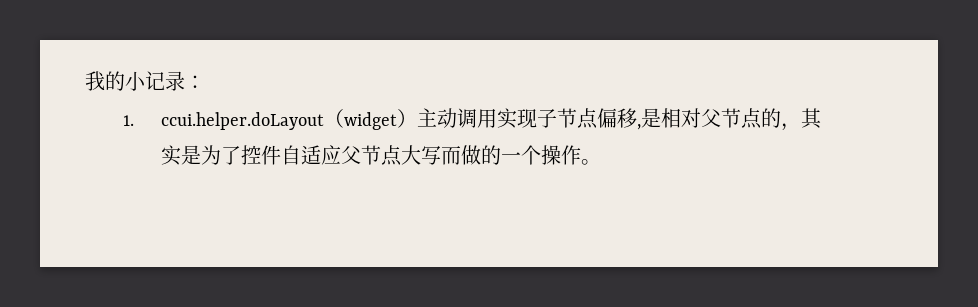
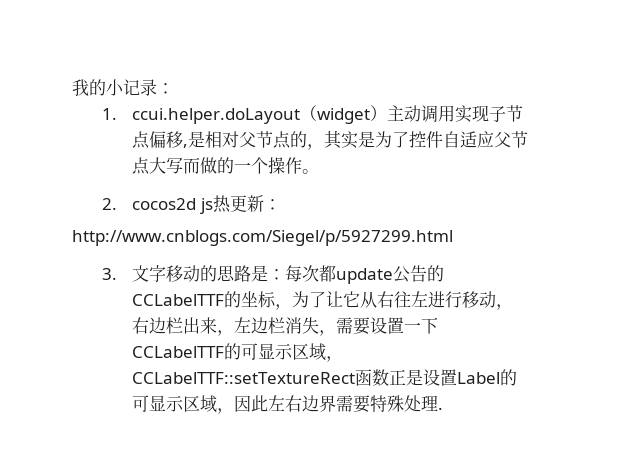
(601, 162) none -> [102,195,282,214] [72,230,453,246] [102,265,445,284] [132,291,514,310] [132,317,439,336] [132,343,344,362] [132,369,518,386] [132,395,444,414] // 2. cocos2d js热更新： // http://www.cnblogs.com/Siegel/p/5927299.html // 3.文字移动的思路是：每次都update公告的CCLabelTTF的坐标，为了让它从右往左进行移动，右边栏出来，左边栏消失，需要设置一下CCLabelTTF的可显示区域，CCLabelTTF::setTextureRect函数正是设置Label的可显示区域，因此左右边界需要特殊处理.

